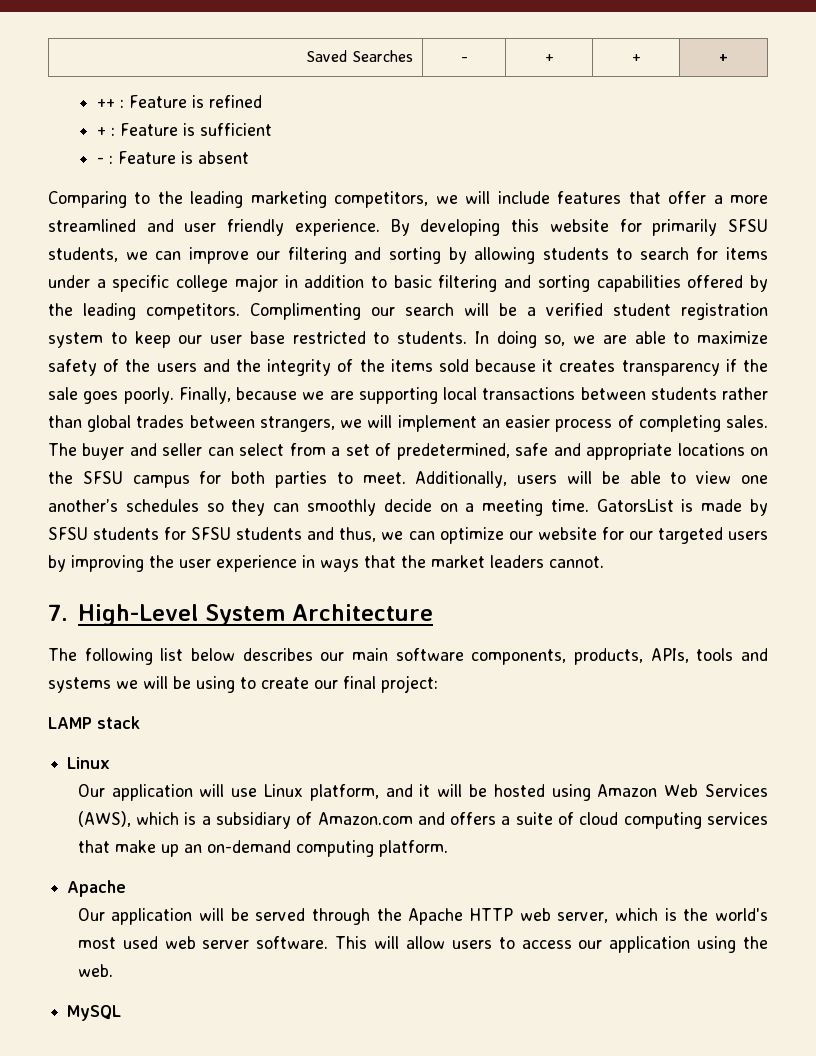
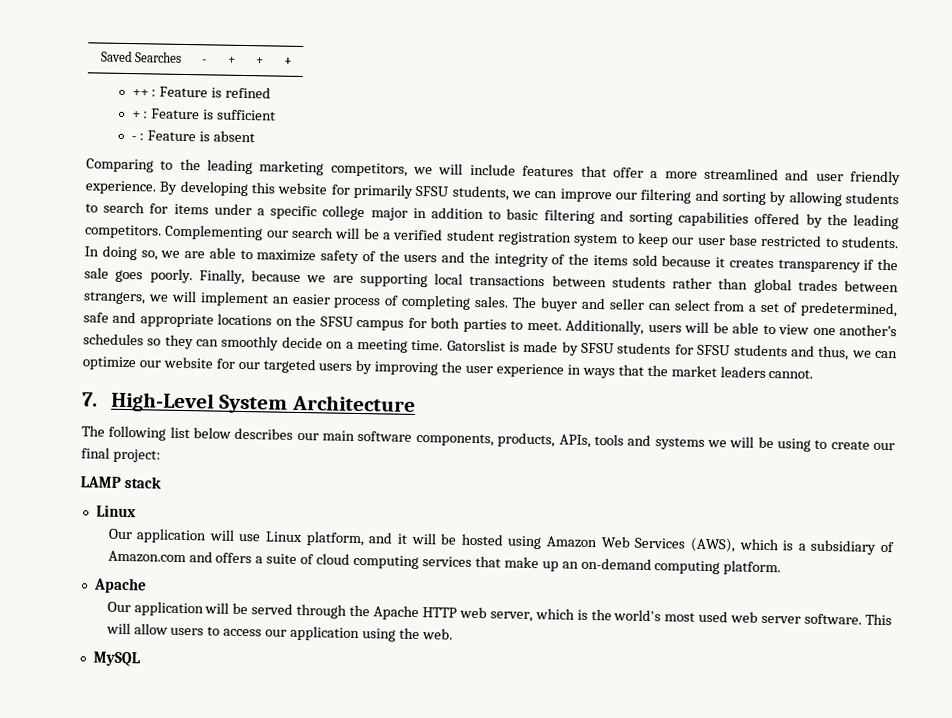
[250,303,361,320] Complimenting -> [165,224,264,241] Complementing
[596,499,674,512] GatorsList -> [446,339,506,352] Gatorslist

